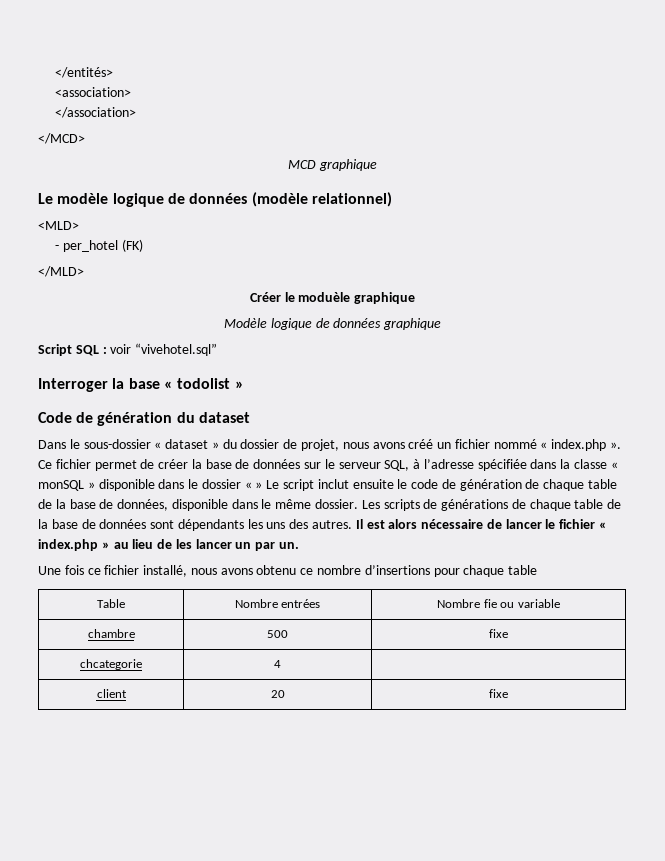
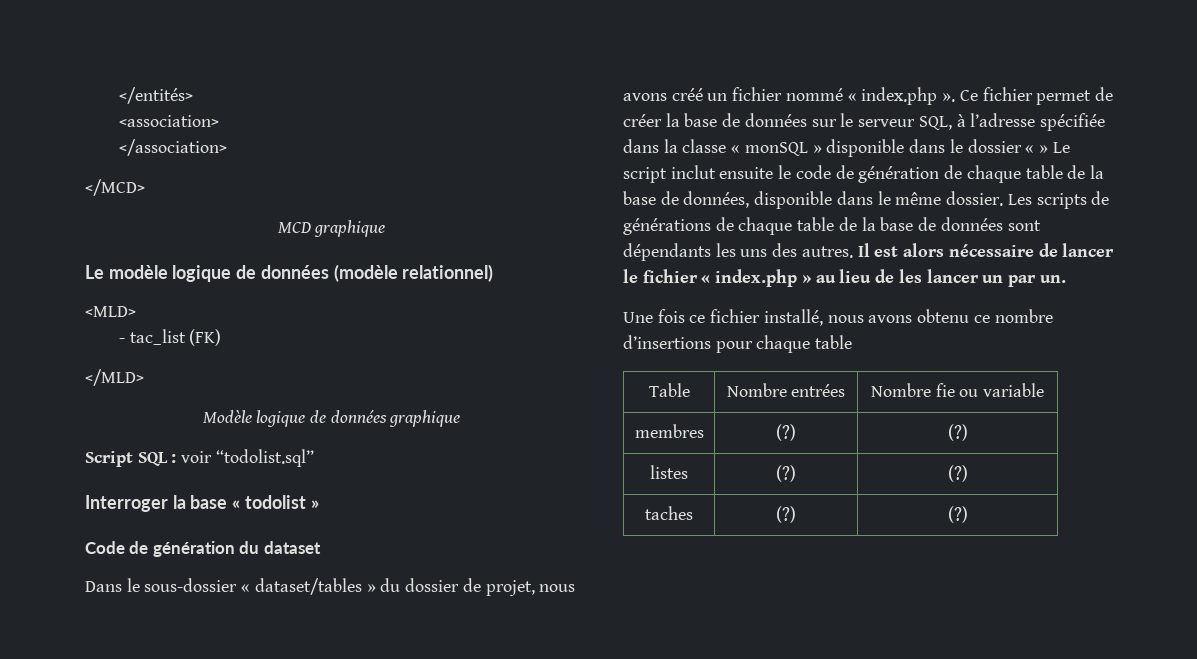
[62,240,118,252] per_hotel -> [129,329,186,345] tac_list
[249,292,416,304] // Créer le moduèle graphique -> (144, 377) none
[135,343,218,356] “vivehotel.sql” -> [215,449,314,467] “todolist.sql”
[165,439,209,449] dataset -> [254,578,362,595] dataset/tables
[87,629,135,638] [267,630,288,638] [489,629,508,638] [80,659,142,670] [274,660,281,668] [96,689,127,698] [270,690,285,698] [489,689,508,698] chambre | 500 | fixe // chcategorie | 4 | // client | 20 | fixe -> [634,424,704,438] [776,424,796,441] [947,424,968,441] [650,465,688,479] [776,465,796,482] [947,465,968,482] [645,506,693,520] [776,506,796,523] [947,506,968,523] membres | (?) | (?) // listes | (?) | (?) // taches | (?) | (?)

